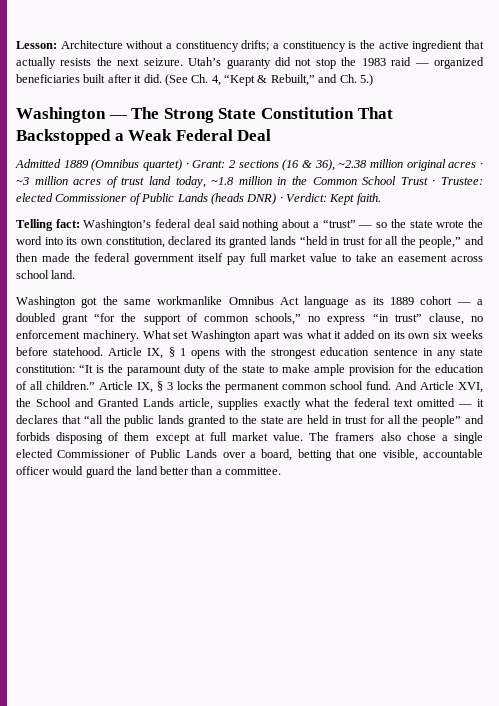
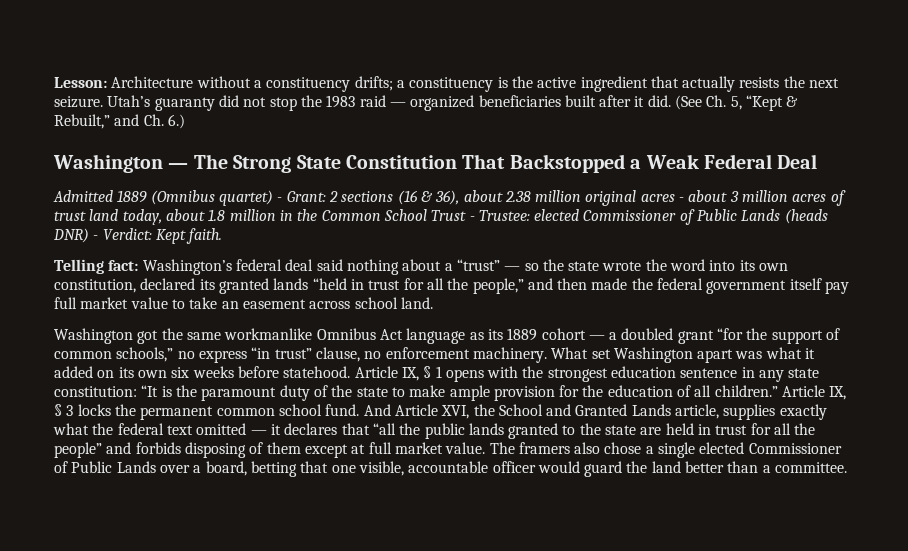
[211,75,221,86] 4, -> [730,96,742,110] 5,
[359,74,373,86] 5.) -> [167,114,185,129] 6.)
[185,162,189,168] · -> [277,197,283,202] -
[338,160,368,168] ~2.38 -> [463,190,531,202] about 2.38
[480,162,484,168] [16,177,29,185] · ~3 -> [679,190,739,202] - about 3
[211,177,235,185] ~1.8 -> [165,209,226,221] about 1.8
[432,179,436,185] · -> [469,216,475,221] -
[279,196,283,202] · -> [93,235,99,240] -

